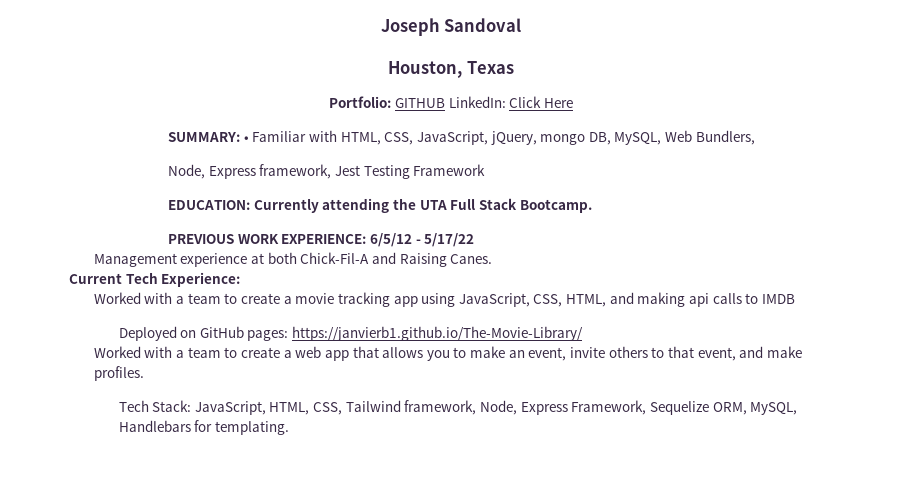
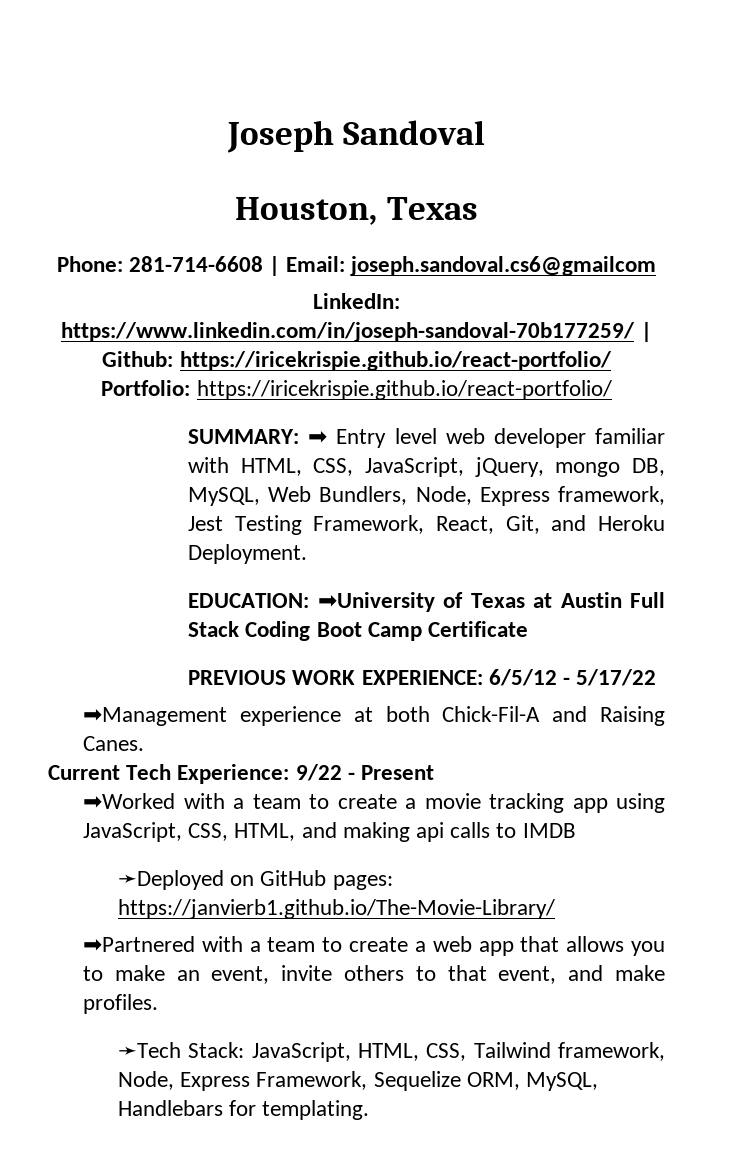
[329,96,573,108] [167,131,307,142] Portfolio: GITHUB LinkedIn: Click Here // SUMMARY: • Familiar -> [56,256,657,276] [313,293,400,309] [61,322,652,342] [102,351,612,371] [101,380,612,400] [188,428,665,448] Phone: 281-714-6608 | Email: joseph.sandoval.cs6@gmailcom // LinkedIn: https://www.linkedin.com/in/joseph-sandoval-70b177259/ | Github: https://iricekrispie.github.io/react-portfolio/ // Portfolio: https://iricekrispie.github.io/react-portfolio/ // SUMMARY: ➡ Entry level web developer familiar
(755, 137) // -> (408, 495) none
[413,164,486,176] [167,198,592,213] Framework // EDUCATION: Currently attending the UTA Full Stack Bootcamp. -> [313,515,665,534] [188,544,308,564] [188,592,666,612] [188,621,528,641] Framework, React, Git, and Heroku Deployment. // EDUCATION: ➡University of Texas at Austin Full Stack Coding Boot Camp Certificate
[93,253,177,267] Management -> [83,707,228,726] ➡Management
[93,292,141,304] // Worked -> [295,764,435,781] [83,793,176,809] 9/22 - Present // ➡Worked
[118,326,177,341] Deployed -> [118,870,225,890] ➛Deployed
[93,346,141,358] Worked -> [83,936,196,952] ➡Partnered
[118,400,149,412] Tech -> [118,1042,182,1058] ➛Tech

